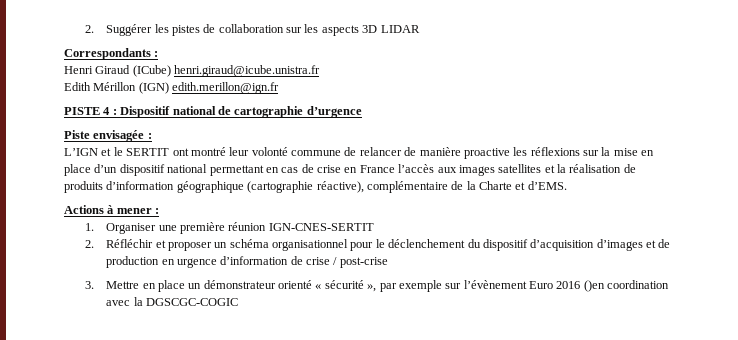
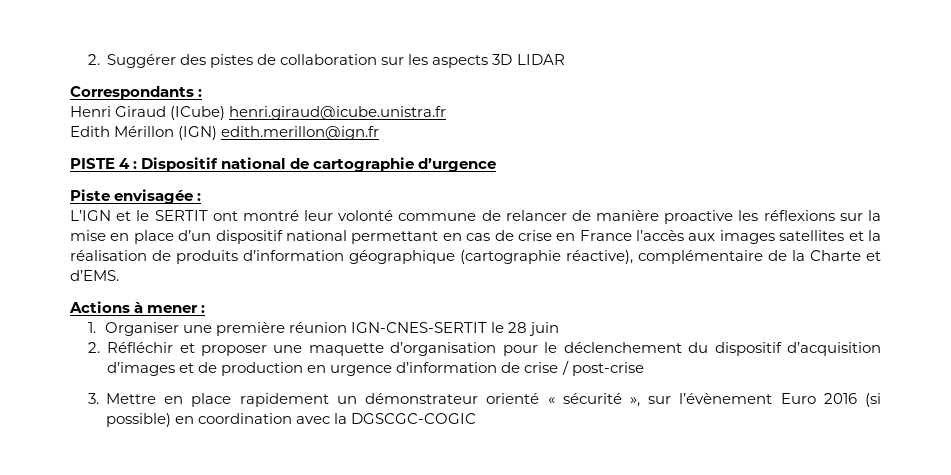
[154,24,169,33] les -> [180,54,207,65] des
(374, 227) none -> [491,322,560,336] le 28 juin
[214,239,349,251] un schéma organisationnel -> [273,342,497,356] une maquette d’organisation
(185, 286) none -> [239,393,329,407] rapidement
[379,280,442,292] par exemple -> (640, 402) none
[583,280,605,292] ()en -> [865,393,882,407] [106,413,195,427] (si possible) en

